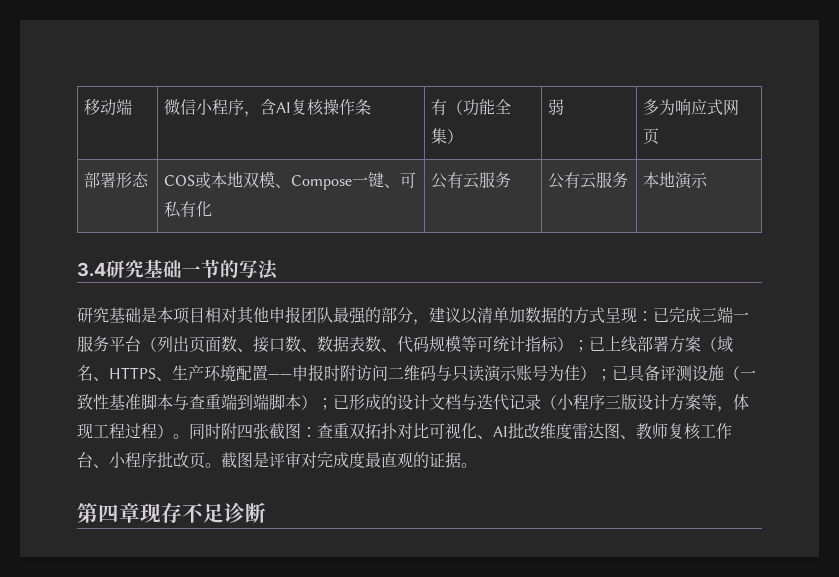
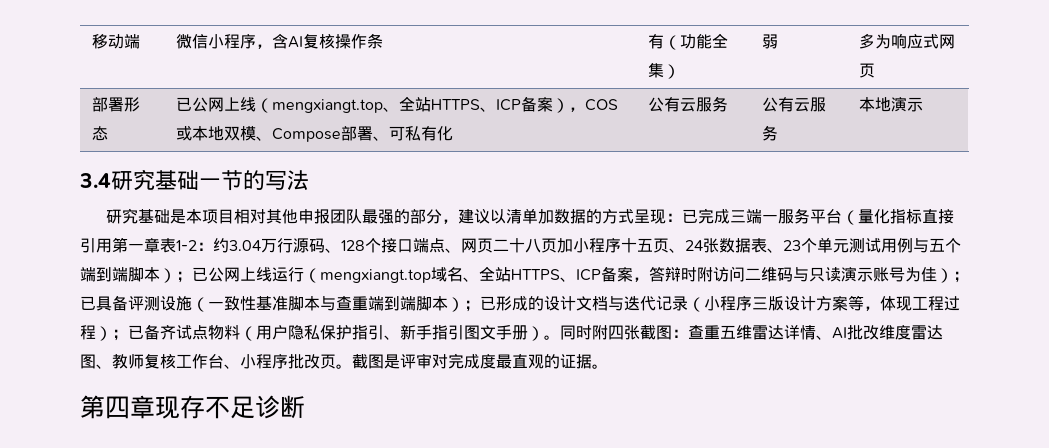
(150, 179) none -> [175,96,585,113] 已公网上线（mengxiangt.top、全站HTTPS、ICP备案），
[352,172,385,188] 一键 -> [340,126,373,141] 部署
[157,335,733,353] [77,364,324,382] 列出页面数、接口数、数据表数、代码规模等可统计指标）；已上线部署方案（域名、HTTPS、生产环境配置——申报 -> [857,209,954,224] [80,237,961,253] [80,266,681,283] 量化指标直接引用第一章表1-2：约3.04万行源码、128个接口端点、网页二十八页加小程序十五页、24张数据表、23个单元测试用例与五个端到端脚本）；已公网上线运行（mengxiangt.top域名、全站HTTPS、ICP备案，答辩
(173, 431) none -> [112,324,544,341] ；已备齐试点物料（用户隐私保护指引、新手指引图文手册）
[349,423,477,440] 双拓扑对比可视化 -> [720,325,816,340] 五维雷达详情

